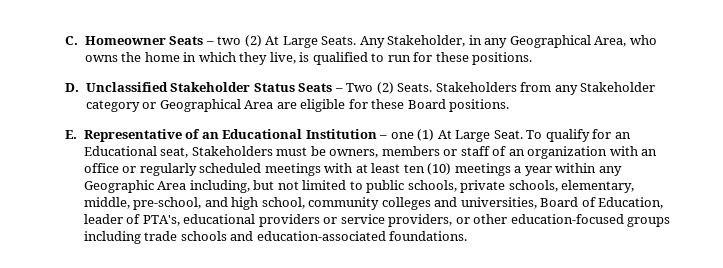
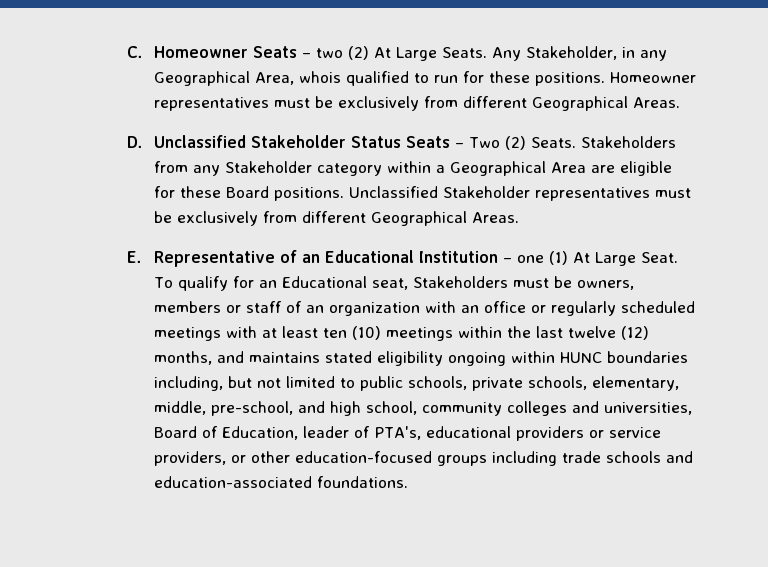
[629,35,657,45] [84,52,310,65] who owns the home in which they live, is -> [298,71,341,83] whois
(533, 58) none -> [609,72,696,83] [153,96,680,111] Homeowner representatives must be exclusively from different Geographical Areas.
[142,102,157,109] or -> [386,161,445,173] within a
(510, 105) none -> [348,186,691,201] [153,211,519,226] Unclassified Stakeholder representatives must be exclusively from different Geographical Areas.
[514,163,622,176] [83,180,187,193] a year within any Geographic Area -> [457,326,649,340] [153,351,688,366] within the last twelve (12) months, and maintains stated eligibility ongoing within HUNC boundaries

